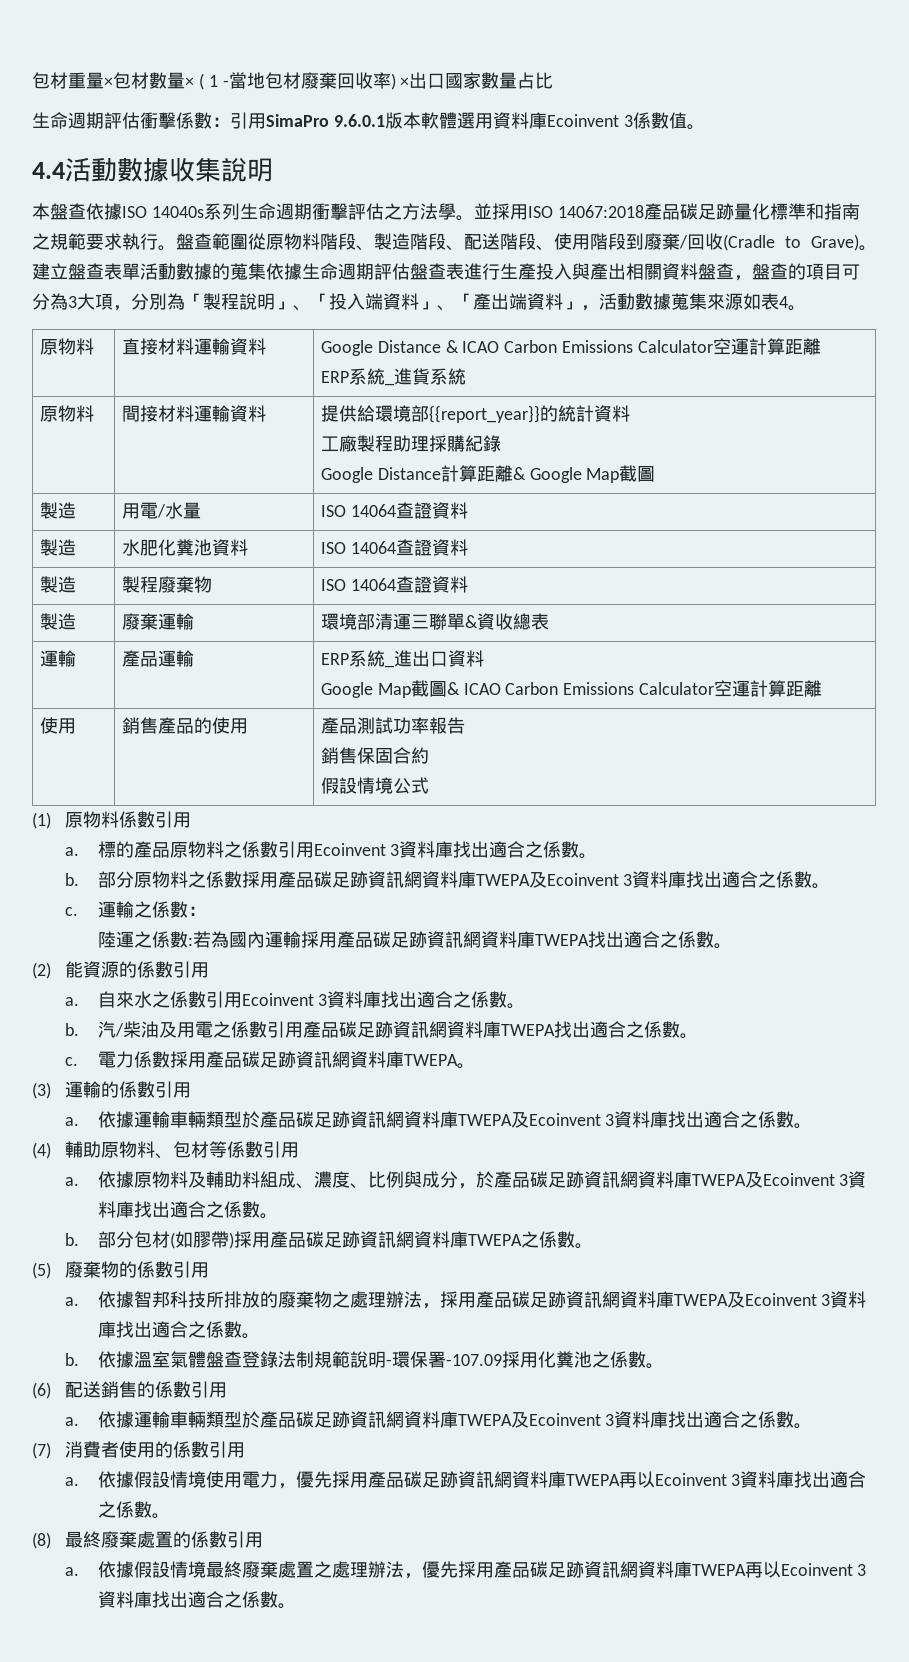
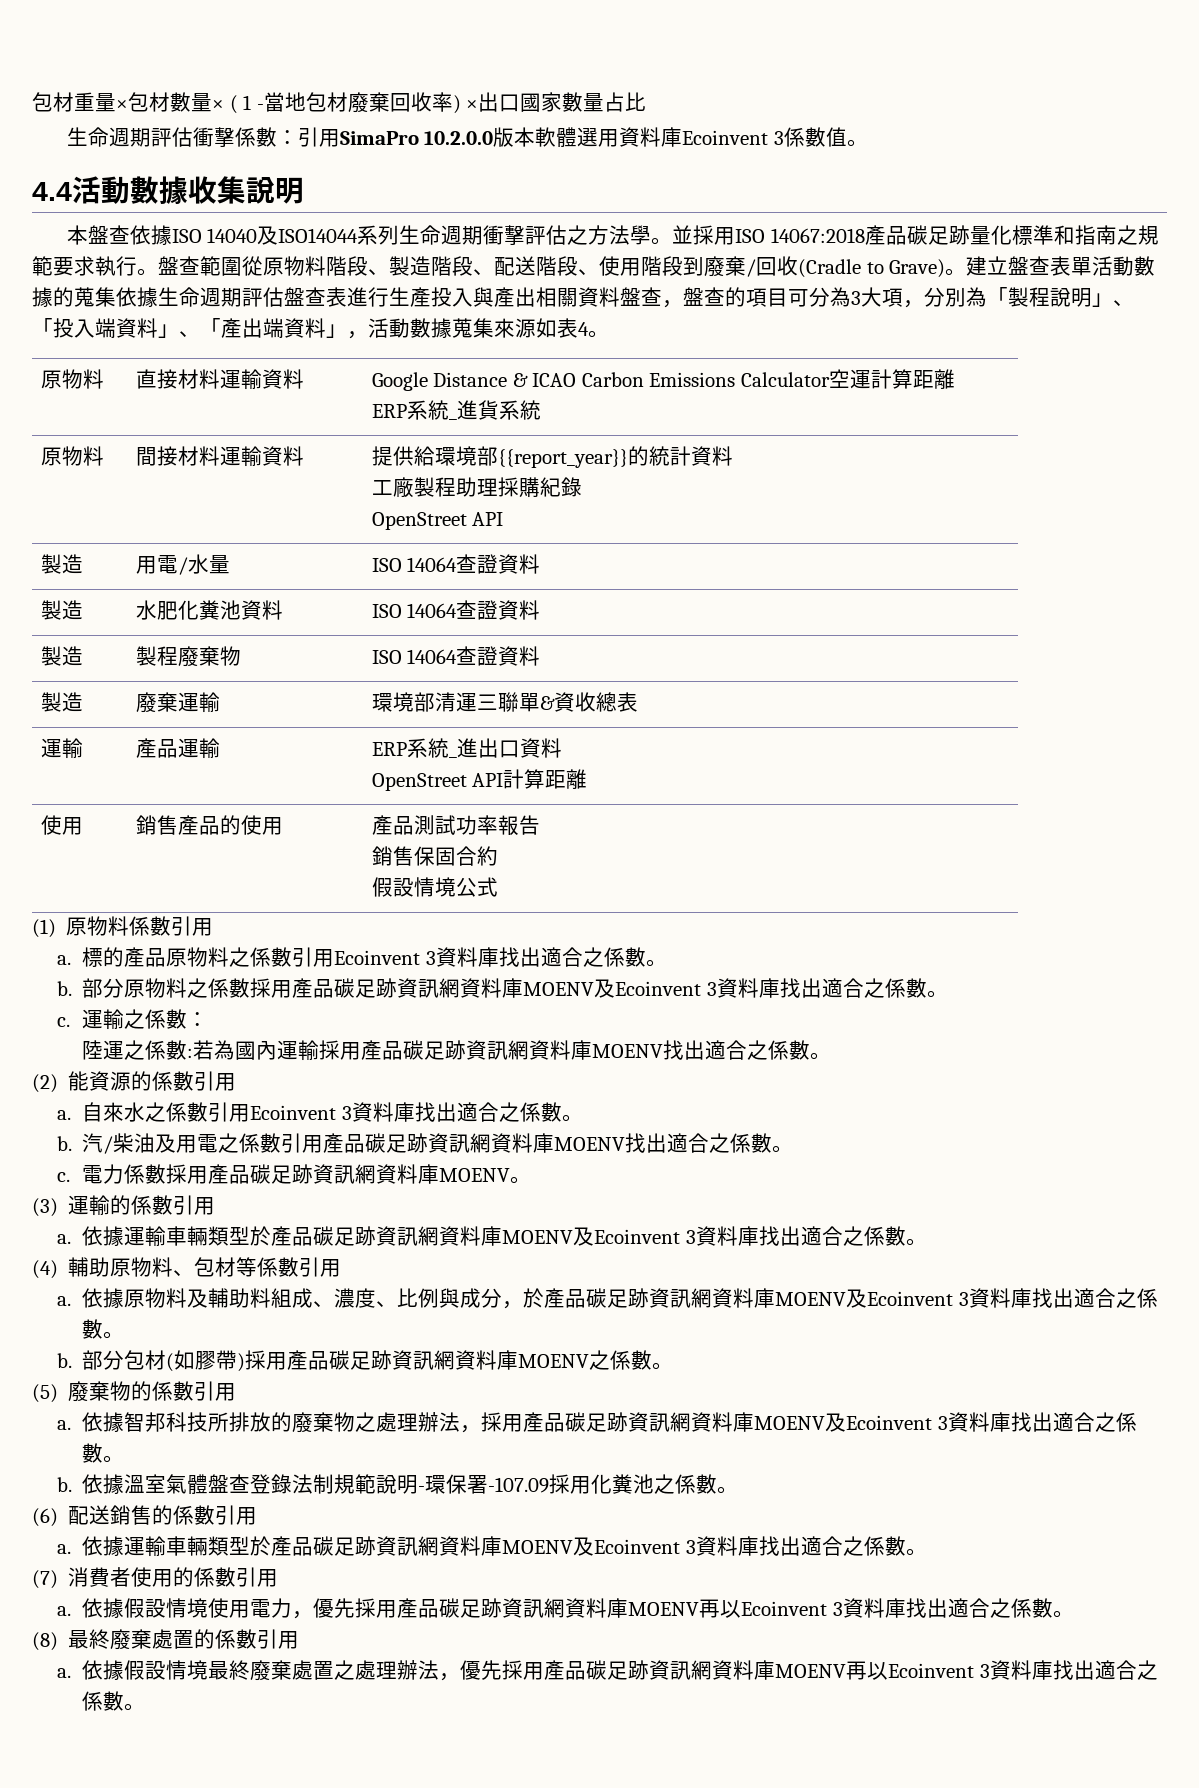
[333,114,385,127] 9.6.0.1 -> [424,131,494,145] 10.2.0.0
[151,206,204,218] 14040s -> [207,226,359,245] 14040及ISO14044
[320,465,656,483] Google Distance計算距離& Google Map截圖 -> [371,512,504,530] OpenStreet API
[320,680,751,698] Google Map截圖& ICAO Carbon Emissions Calculator空運 -> [371,773,504,791] OpenStreet API
[475,874,530,886] TWEPA -> [523,982,595,996] MOENV
[534,934,589,946] TWEPA -> [592,1044,664,1058] MOENV
[500,1024,555,1036] TWEPA -> [554,1137,626,1151] MOENV
[403,1054,458,1066] TWEPA -> [439,1168,511,1182] MOENV
[457,1114,512,1126] TWEPA -> [502,1230,574,1244] MOENV
[691,1174,746,1186] TWEPA -> [775,1292,847,1306] MOENV
[467,1234,522,1246] TWEPA -> [518,1354,590,1368] MOENV
[673,1294,728,1306] TWEPA -> [754,1416,826,1430] MOENV
[457,1414,512,1426] TWEPA -> [502,1540,574,1554] MOENV
[565,1474,620,1486] TWEPA -> [628,1602,700,1616] MOENV
[691,1564,746,1576] TWEPA -> [775,1664,847,1678] MOENV

